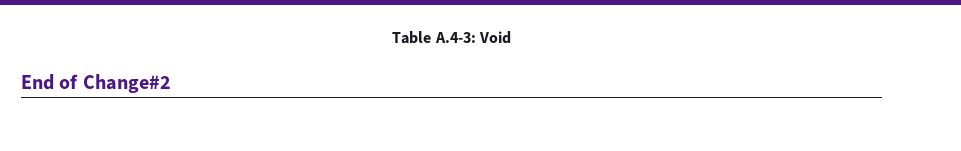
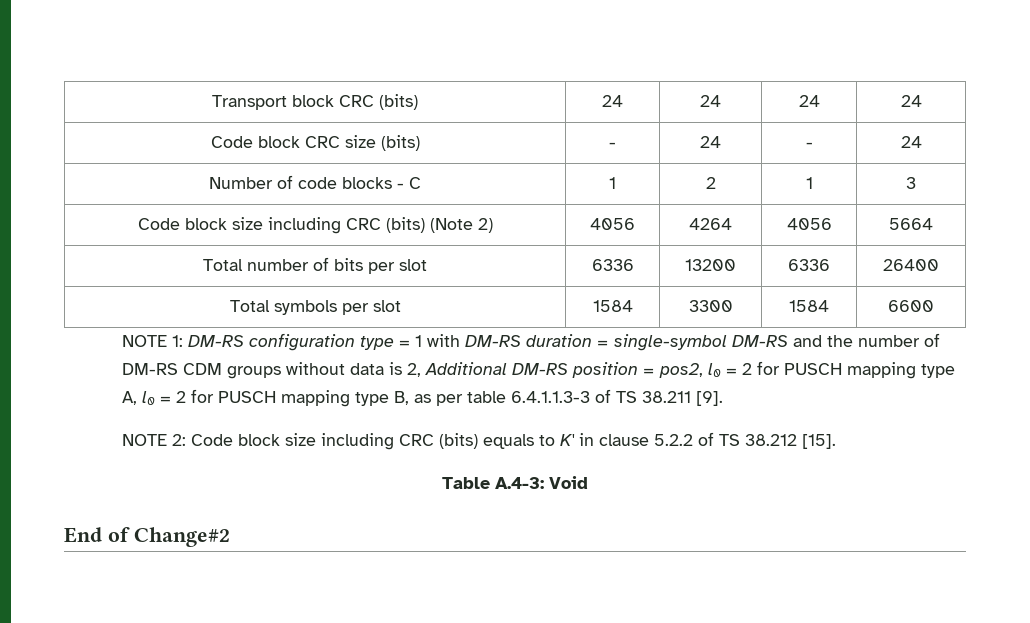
(392, 37) none -> [212,94,419,110] [602,95,623,107] [700,95,721,107] [798,95,820,107] [900,95,922,107] [210,135,420,151] [609,142,616,148] [700,136,721,148] [805,142,813,148] [900,136,922,148] [209,175,422,189] [609,177,616,189] [705,177,716,189] [805,177,813,189] [906,177,916,189] [137,217,493,234] [590,218,635,230] [689,218,732,230] [786,218,832,230] [889,218,933,230] [203,257,428,274] [591,259,634,271] [685,259,736,271] [788,259,830,271] [883,259,939,271] [229,300,401,315] [592,300,633,312] [688,300,733,312] [789,300,829,312] [888,300,934,312] [121,333,940,351] [121,361,955,379] [121,389,723,407] [121,432,836,450] Transport block CRC (bits) | 24 | 24 | 24 | 24 // Code block CRC size (bits) | - | 24 | - | 24 // Number of code blocks - C | 1 | 2 | 1 | 3 // Code block size including CRC (bits) (Note 2) | 4056 | 4264 | 4056 | 5664 // Total number of bits per slot | 6336 | 13200 | 6336 | 26400 // Total symbols per slot | 1584 | 3300 | 1584 | 6600 // NOTE 1: DM-RS configuration type = 1 with DM-RS duration = single-symbol DM-RS and the number of DM-RS CDM groups without data is 2, Additional DM-RS position = pos2, l0 = 2 for PUSCH mapping type A, l0 = 2 for PUSCH mapping type B, as per table 6.4.1.1.3-3 of TS 38.211 [9]. // NOTE 2: Code block size including CRC (bits) equals to K' in clause 5.2.2 of TS 38.212 [15]. //

